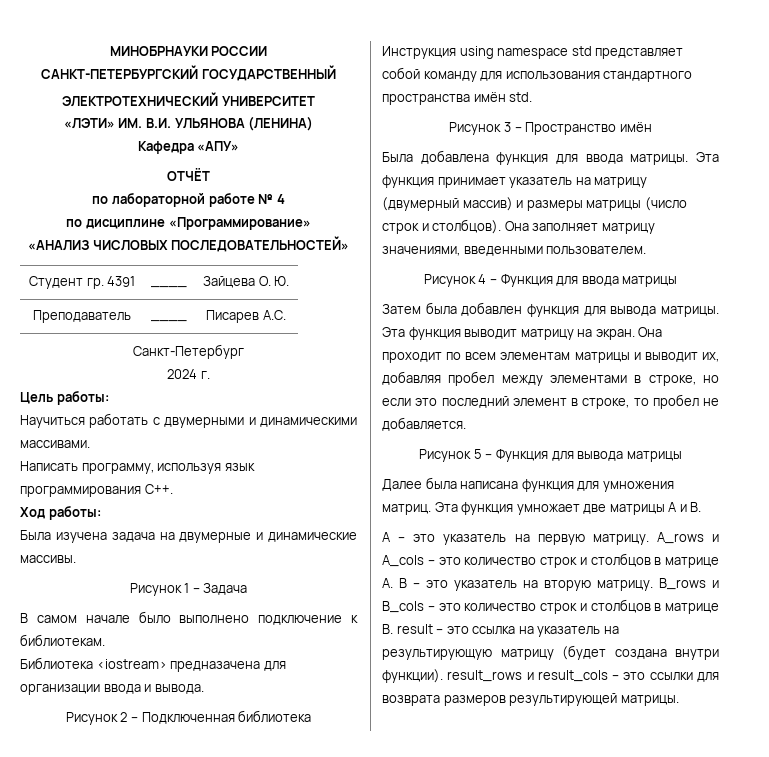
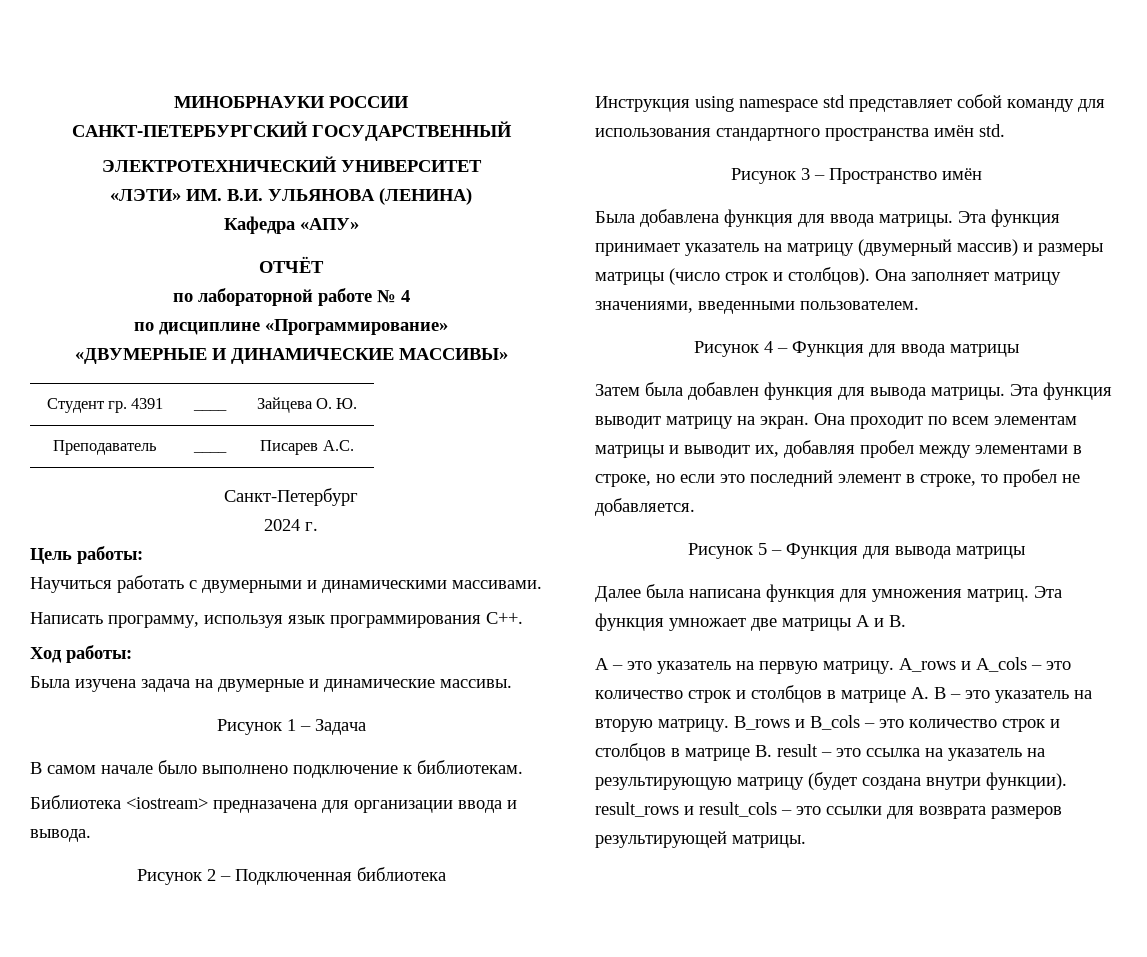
[27,236,350,252] «АНАЛИЗ ЧИСЛОВЫХ ПОСЛЕДОВАТЕЛЬНОСТЕЙ» -> [74,348,508,364] «ДВУМЕРНЫЕ И ДИНАМИЧЕСКИЕ МАССИВЫ»

